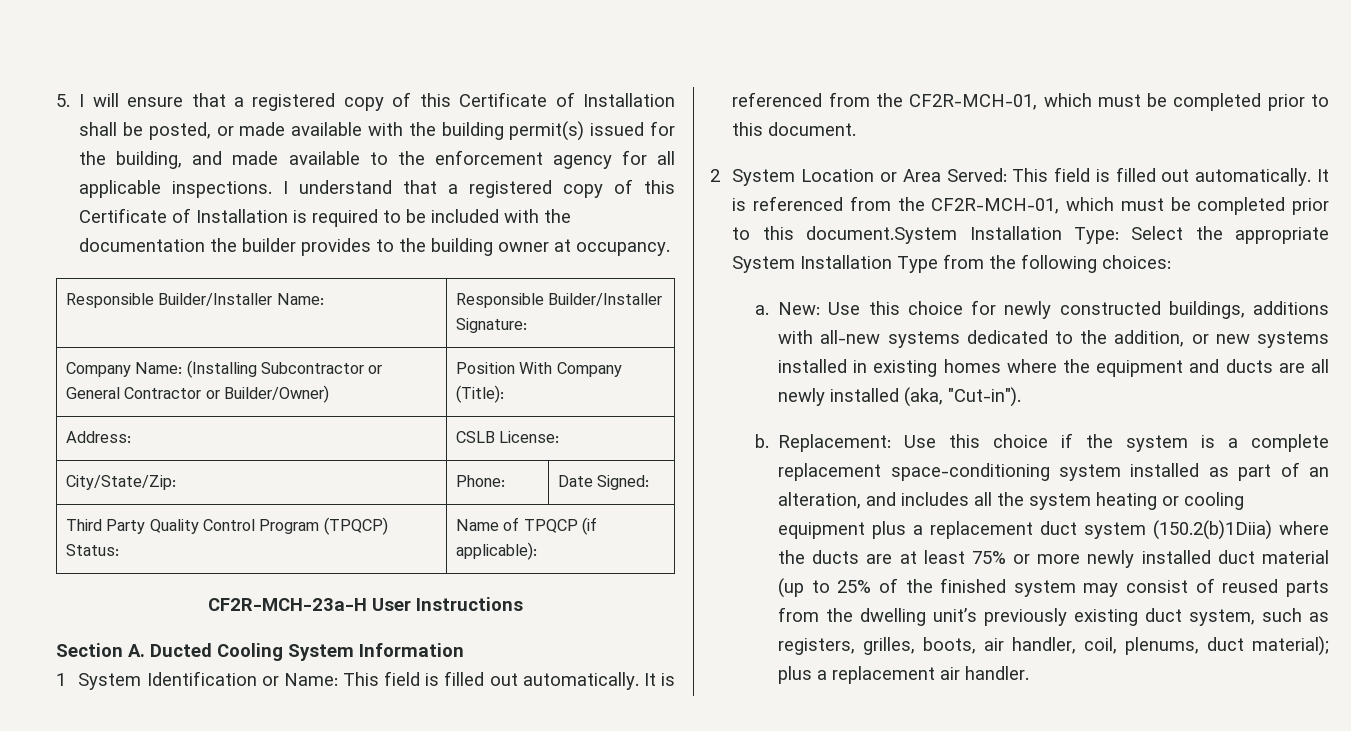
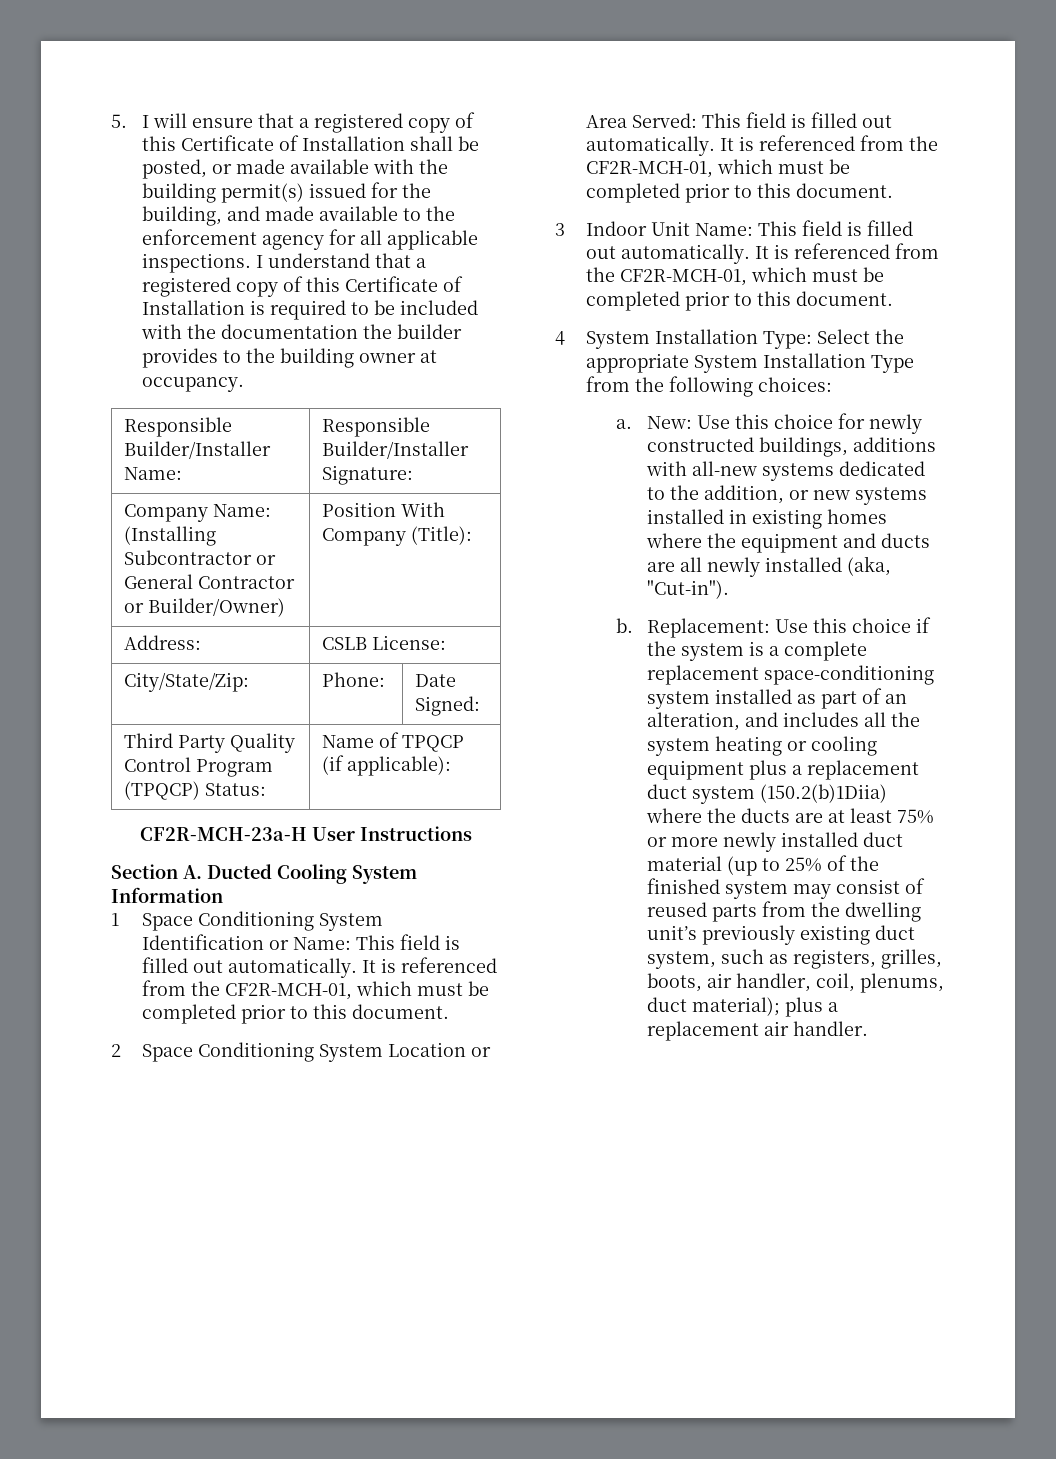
(66, 679) none -> [141,911,314,931] Space Conditioning
(720, 175) none -> [141,1042,314,1062] Space Conditioning
[806,226,958,244] document.System -> [795,183,893,198] [555,220,913,236] [585,243,939,264] [585,267,884,286] [585,291,893,311] [555,331,650,349] document. // 3 Indoor Unit Name: This field is filled out automatically. It is referenced from the CF2R-MCH-01, which must be completed prior to this document. // 4 System

